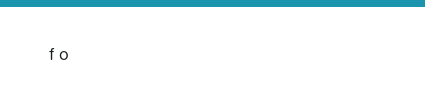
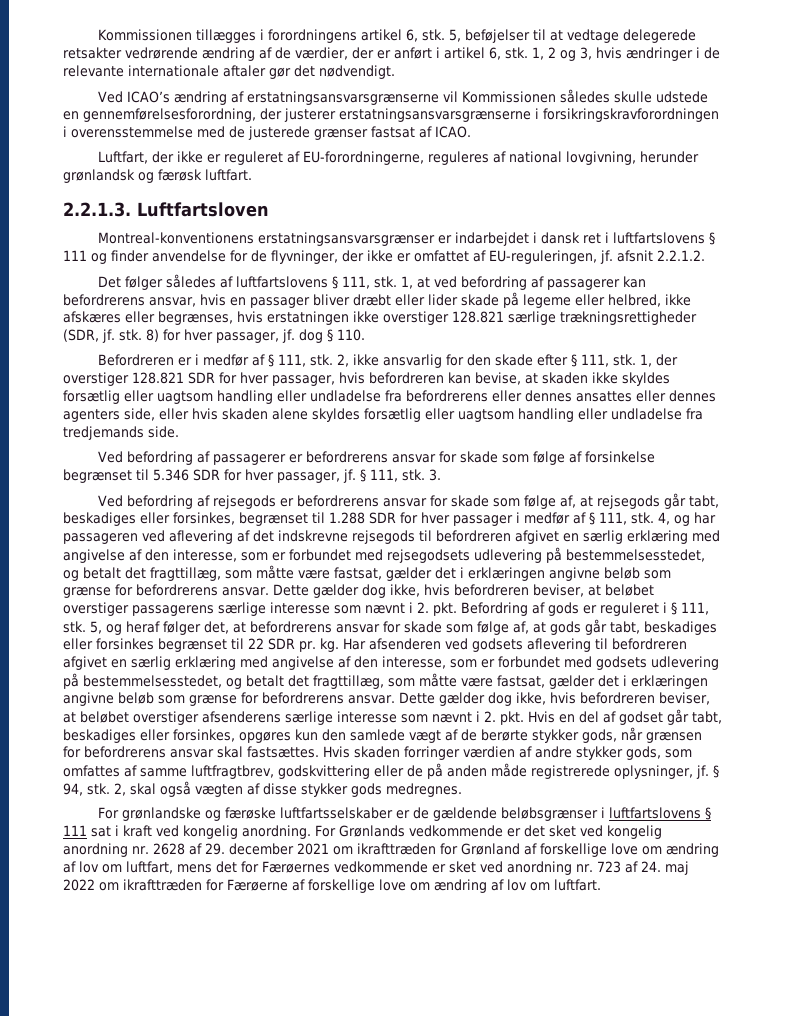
[49,47,69,60] f o -> [97,29,696,43] [63,47,720,61] [63,65,395,79] [97,89,708,105] [63,108,719,122] [63,126,471,140] [97,151,699,165] [63,169,252,183] [63,202,269,217] [97,232,715,246] [63,250,705,264] [97,274,646,290] [63,292,691,308] [63,311,697,325] [63,329,365,343] [97,354,678,368] [63,372,670,386] [63,390,716,404] [63,408,703,422] [63,426,179,440] [97,451,655,465] [63,469,441,483] [97,493,719,509] [63,512,716,526] [63,530,720,544] [63,547,705,563] [63,565,671,581] [63,584,654,598] [63,602,709,616] [63,619,717,635] [63,638,687,652] [63,656,719,670] [63,673,708,689] [63,692,710,706] [63,709,722,725] [63,727,702,743] [63,746,692,760] [63,763,719,779] [63,781,462,797] [97,807,711,821] [63,825,662,839] [63,843,719,857] [63,861,689,875] [63,879,601,893] Kommissionen tillægges i forordningens artikel 6, stk. 5, beføjelser til at vedtage delegerede retsakter vedrørende ændring af de værdier, der er anført i artikel 6, stk. 1, 2 og 3, hvis ændringer i de relevante internationale aftaler gør det nødvendigt. // Ved ICAO’s ændring af erstatningsansvarsgrænserne vil Kommissionen således skulle udstede en gennemførelsesforordning, der justerer erstatningsansvarsgrænserne i forsikringskravforordningen i overensstemmelse med de justerede grænser fastsat af ICAO. // Luftfart, der ikke er reguleret af EU-forordningerne, reguleres af national lovgivning, herunder grønlandsk og færøsk luftfart. // 2.2.1.3. Luftfartsloven // Montreal-konventionens erstatningsansvarsgrænser er indarbejdet i dansk ret i luftfartslovens § 111 og finder anvendelse for de flyvninger, der ikke er omfattet af EU-reguleringen, jf. afsnit 2.2.1.2. // Det følger således af luftfartslovens § 111, stk. 1, at ved befordring af passagerer kan befordrerens ansvar, hvis en passager bliver dræbt eller lider skade på legeme eller helbred, ikke afskæres eller begrænses, hvis erstatningen ikke overstiger 128.821 særlige trækningsrettigheder (SDR, jf. stk. 8) for hver passager, jf. dog § 110. // Befordreren er i medfør af § 111, stk. 2, ikke ansvarlig for den skade efter § 111, stk. 1, der overstiger 128.821 SDR for hver passager, hvis befordreren kan bevise, at skaden ikke skyldes forsætlig eller uagtsom handling eller undladelse fra befordrerens eller dennes ansattes eller dennes agenters side, eller hvis skaden alene skyldes forsætlig eller uagtsom handling eller undladelse fra tredjemands side. // Ved befordring af passagerer er befordrerens ansvar for skade som følge af forsinkelse begrænset til 5.346 SDR for hver passager, jf. § 111, stk. 3. // Ved befordring af rejsegods er befordrerens ansvar for skade som følge af, at rejsegods går tabt, beskadiges eller forsinkes, begrænset til 1.288 SDR for hver passager i medfør af § 111, stk. 4, og har passageren ved aflevering af det indskrevne rejsegods til befordreren afgivet en særlig erklæring med angivelse af den interesse, som er forbundet med rejsegodsets udlevering på bestemmelsesstedet, og betalt det fragttillæg, som måtte være fastsat, gælder det i erklæringen angivne beløb som grænse for befordrerens ansvar. Dette gælder dog ikke, hvis befordreren beviser, at beløbet overstiger passagerens særlige interesse som nævnt i 2. pkt. Befordring af gods er reguleret i § 111, stk. 5, og heraf følger det, at befordrerens ansvar for skade som følge af, at gods går tabt, beskadiges eller forsinkes begrænset til 22 SDR pr. kg. Har afsenderen ved godsets aflevering til befordreren afgivet en særlig erklæring med angivelse af den interesse, som er forbundet med godsets udlevering på bestemmelsesstedet, og betalt det fragttillæg, som måtte være fastsat, gælder det i erklæringen angivne beløb som grænse for befordrerens ansvar. Dette gælder dog ikke, hvis befordreren beviser, at beløbet overstiger afsenderens særlige interesse som nævnt i 2. pkt. Hvis en del af godset går tabt, beskadiges eller forsinkes, opgøres kun den samlede vægt af de berørte stykker gods, når grænsen for befordrerens ansvar skal fastsættes. Hvis skaden forringer værdien af andre stykker gods, som omfattes af samme luftfragtbrev, godskvittering eller de på anden måde registrerede oplysninger, jf. § 94, stk. 2, skal også vægten af disse stykker gods medregnes. // For grønlandske og færøske luftfartsselskaber er de gældende beløbsgrænser i luftfartslovens § 111 sat i kraft ved kongelig anordning. For Grønlands vedkommende er det sket ved kongelig anordning nr. 2628 af 29. december 2021 om ikrafttræden for Grønland af forskellige love om ændring af lov om luftfart, mens det for Færøernes vedkommende er sket ved anordning nr. 723 af 24. maj 2022 om ikrafttræden for Færøerne af forskellige love om ændring af lov om luftfart.

